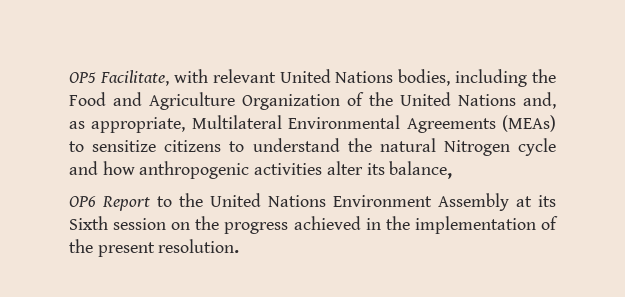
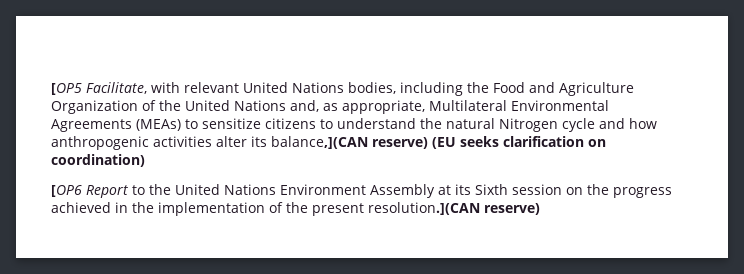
[69,72,96,83] OP5 -> [51,83,82,95] [OP5
[389,161,453,179] [69,196,96,207] balance, // OP6 -> [271,136,606,149] [51,154,145,167] [51,185,82,197] balance,](CAN reserve) (EU seeks clarification on coordination) // [OP6
[158,239,240,253] resolution. -> [368,202,540,215] resolution.](CAN reserve)

